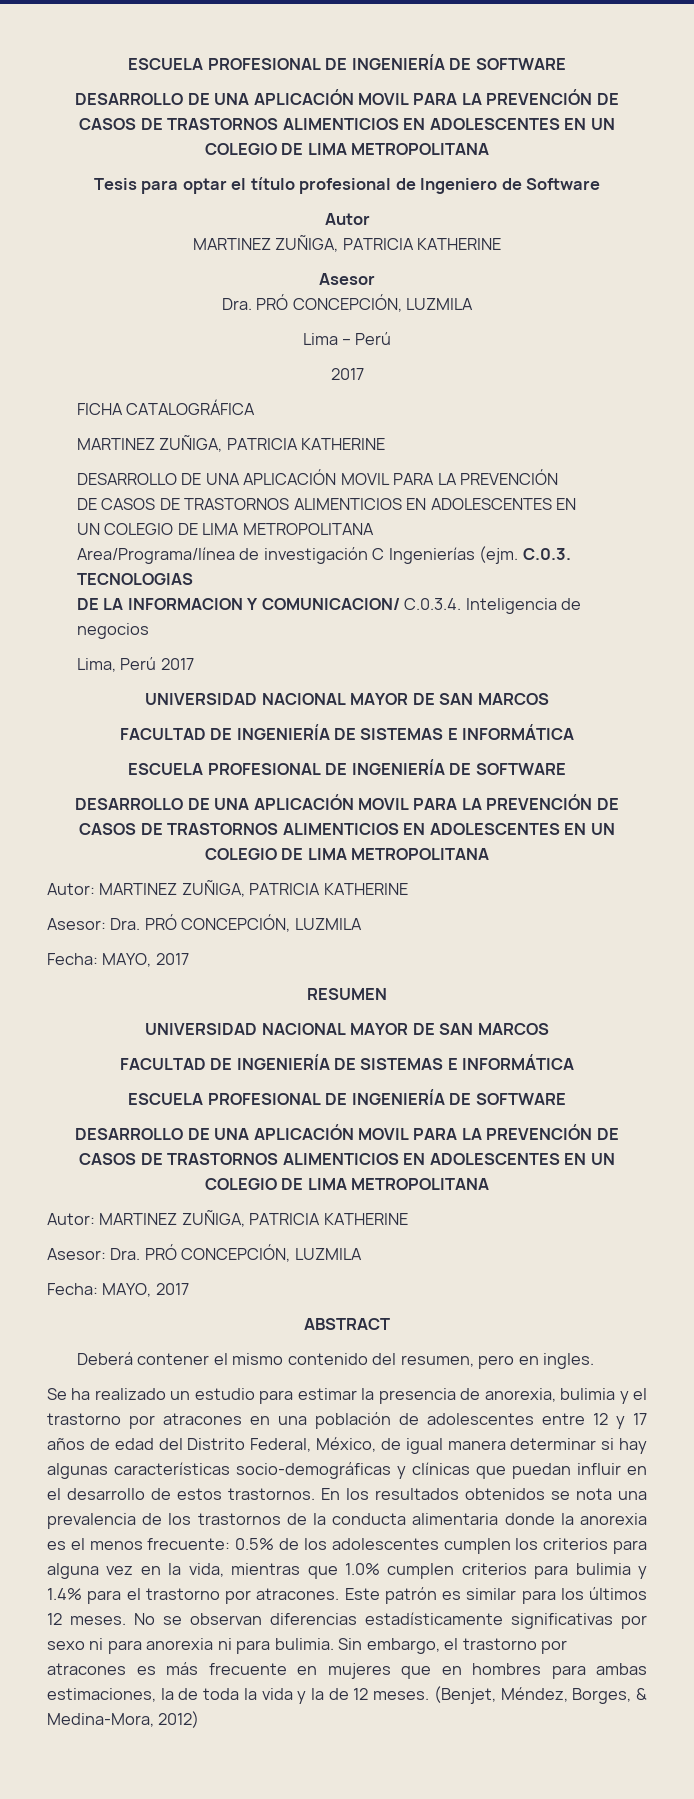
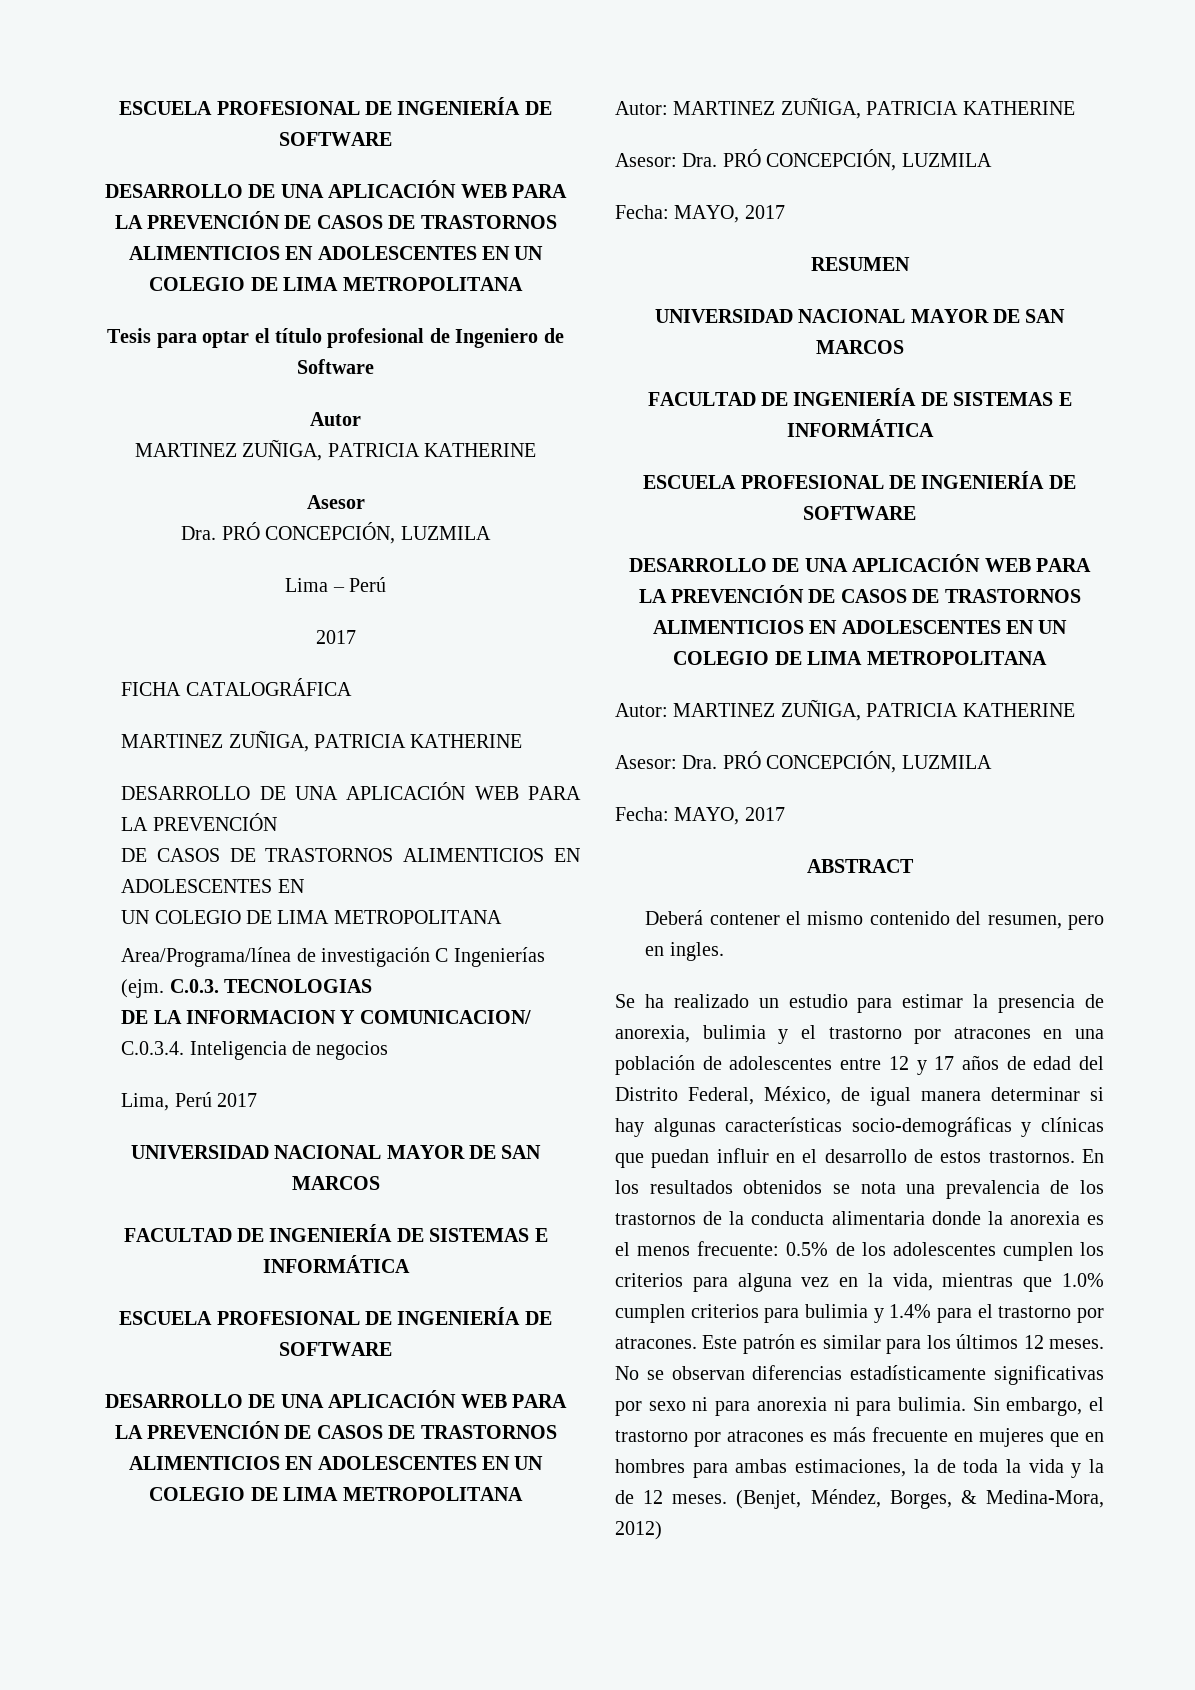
[358,93,410,105] MOVIL -> [460,184,507,198] WEB
[340,473,390,485] MOVIL -> [474,786,519,800] WEB
[358,798,410,810] MOVIL -> [460,1394,507,1408] WEB
[358,1128,410,1140] MOVIL -> [984,558,1031,572] WEB

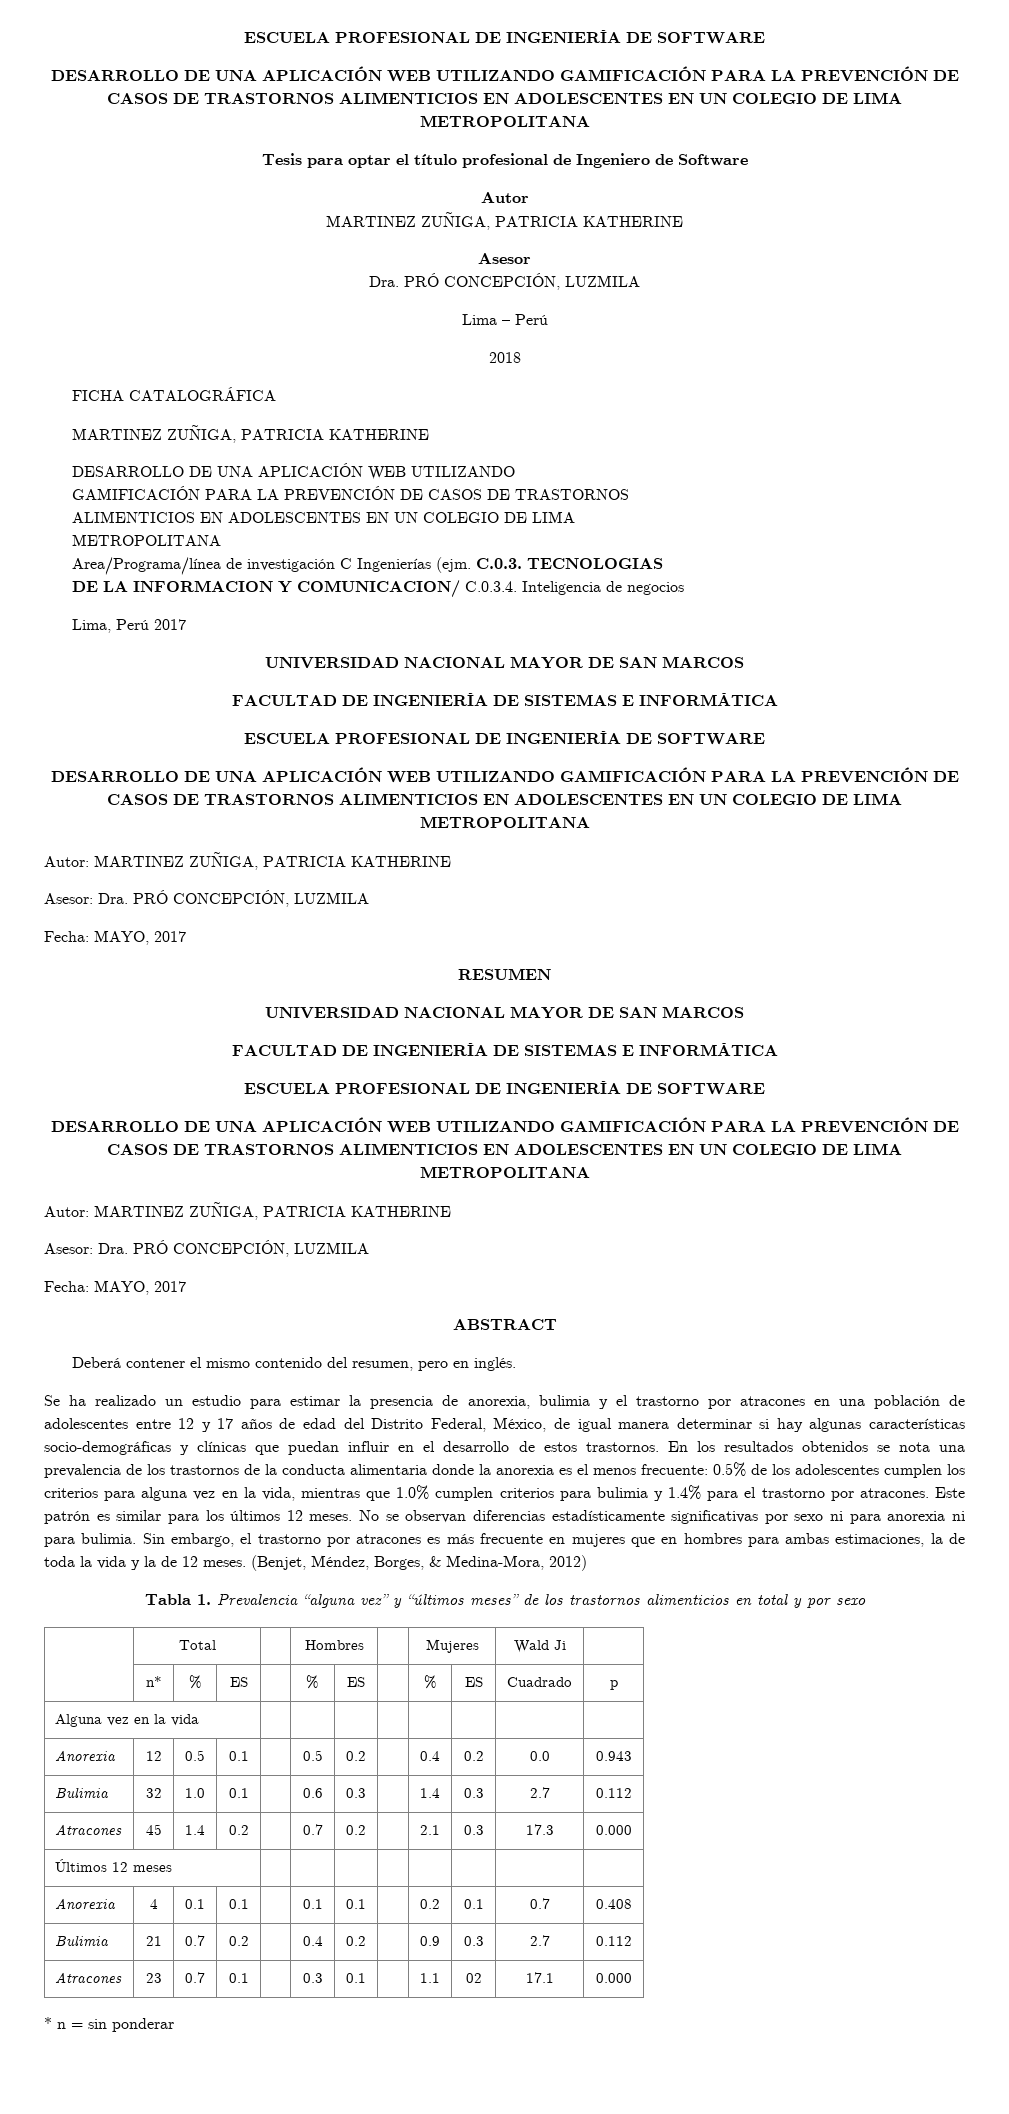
(507, 191) none -> [435,66,706,81] UTILIZANDO GAMIFICACIÓN
[315,630,356,644] 2017 -> [488,352,521,363] 2018
[528,786,581,800] [121,813,277,831] [121,848,580,862] [121,879,304,893] [121,910,330,924] PARA LA PREVENCIÓN // DE CASOS DE TRASTORNOS ALIMENTICIOS EN ADOLESCENTES EN // UN COLEGIO DE LIMA -> [411,466,516,477] [72,486,630,500] [72,511,576,523] UTILIZANDO // GAMIFICACIÓN PARA LA PREVENCIÓN DE CASOS DE TRASTORNOS // ALIMENTICIOS EN ADOLESCENTES EN UN COLEGIO DE LIMA //
(507, 1401) none -> [435,767,706,782] UTILIZANDO GAMIFICACIÓN
(1031, 565) none -> [435,1117,706,1132] UTILIZANDO GAMIFICACIÓN
[669,942,724,961] ingles. -> [474,1357,517,1371] inglés.
(662, 1530) none -> [144,1593,866,1608] [178,1640,216,1650] [304,1640,364,1650] [425,1639,479,1653] [513,1640,566,1653] [145,1676,162,1687] [188,1675,202,1689] [229,1677,248,1687] [306,1675,319,1689] [347,1677,365,1687] [423,1675,437,1689] [464,1677,483,1687] [507,1677,572,1687] [609,1680,618,1690] [55,1714,200,1727] [55,1750,117,1762] [145,1751,162,1761] [185,1750,205,1761] [228,1751,249,1761] [302,1750,323,1761] [346,1751,366,1761] [420,1751,440,1761] [463,1751,484,1761] [529,1751,550,1761] [595,1751,632,1761] [55,1787,110,1799] [145,1788,162,1798] [185,1788,205,1798] [228,1788,249,1798] [302,1788,323,1798] [346,1788,366,1798] [420,1788,440,1798] [463,1788,484,1798] [529,1787,550,1798] [595,1788,632,1798] [55,1824,123,1836] [145,1824,162,1835] [185,1825,205,1835] [228,1825,249,1835] [302,1824,323,1835] [346,1825,366,1835] [420,1825,440,1835] [463,1825,484,1835] [525,1824,554,1835] [595,1825,632,1835] [55,1859,173,1872] [55,1898,117,1910] [149,1899,158,1909] [185,1899,205,1909] [228,1899,249,1909] [302,1899,323,1909] [346,1899,366,1909] [420,1899,440,1909] [463,1899,484,1909] [529,1898,550,1909] [595,1899,632,1909] [55,1935,110,1947] [145,1936,162,1946] [185,1935,205,1946] [228,1936,249,1946] [302,1936,323,1946] [346,1936,366,1946] [420,1936,440,1946] [463,1936,484,1946] [529,1935,550,1946] [595,1936,632,1946] [55,1972,123,1984] [145,1973,162,1983] [185,1972,205,1983] [228,1973,249,1983] [302,1973,323,1983] [346,1973,366,1983] [420,1973,440,1983] [465,1973,482,1983] [525,1972,554,1983] [595,1973,632,1983] [44,2017,174,2032] // Tabla 1. Prevalencia “alguna vez” y “últimos meses” de los trastornos alimenticios en total y por sexo // | Total | | Hombres | | Mujeres | Wald Ji | // | n* | % | ES | | % | ES | | % | ES | Cuadrado | p // Alguna vez en la vida | | | | | | | | // Anorexia | 12 | 0.5 | 0.1 | | 0.5 | 0.2 | | 0.4 | 0.2 | 0.0 | 0.943 // Bulimia | 32 | 1.0 | 0.1 | | 0.6 | 0.3 | | 1.4 | 0.3 | 2.7 | 0.112 // Atracones | 45 | 1.4 | 0.2 | | 0.7 | 0.2 | | 2.1 | 0.3 | 17.3 | 0.000 // Últimos 12 meses | | | | | | | | // Anorexia | 4 | 0.1 | 0.1 | | 0.1 | 0.1 | | 0.2 | 0.1 | 0.7 | 0.408 // Bulimia | 21 | 0.7 | 0.2 | | 0.4 | 0.2 | | 0.9 | 0.3 | 2.7 | 0.112 // Atracones | 23 | 0.7 | 0.1 | | 0.3 | 0.1 | | 1.1 | 02 | 17.1 | 0.000 // * n = sin ponderar

